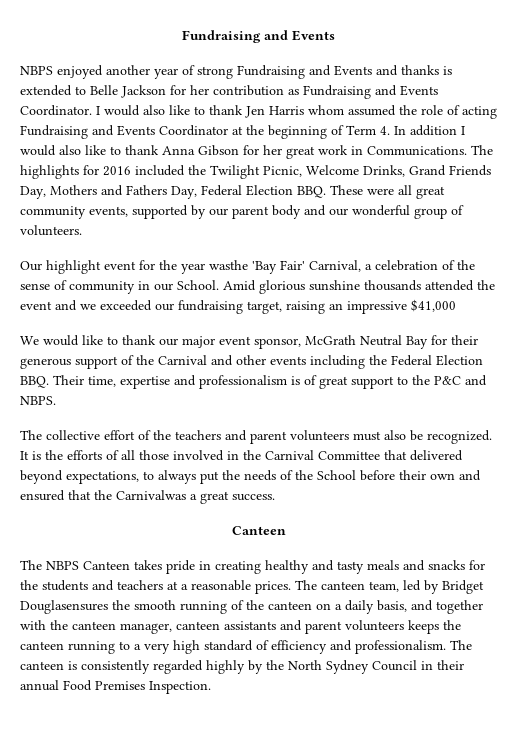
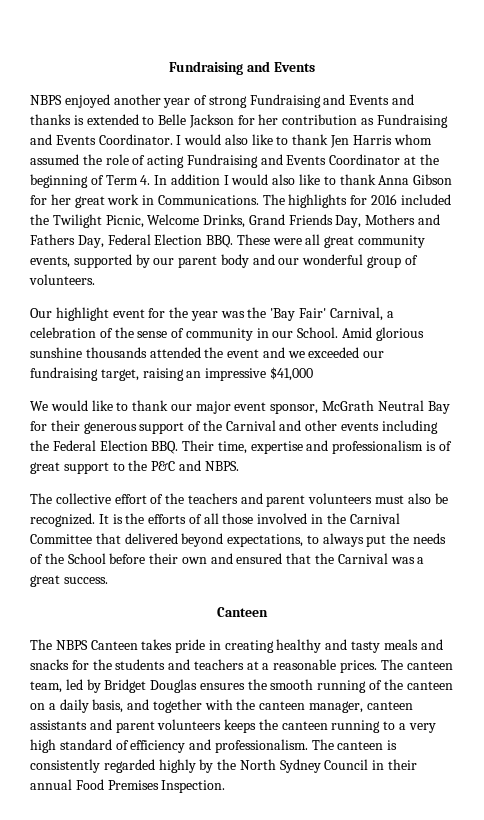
[209,260,248,270] wasthe -> [220,307,267,318] was the
[116,490,186,500] Carnivalwas -> [337,553,415,564] Carnival was
[20,600,108,614] Douglasensures -> [150,679,245,693] Douglas ensures

